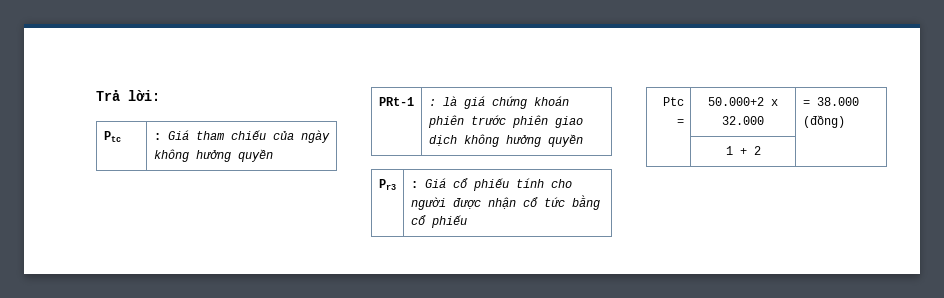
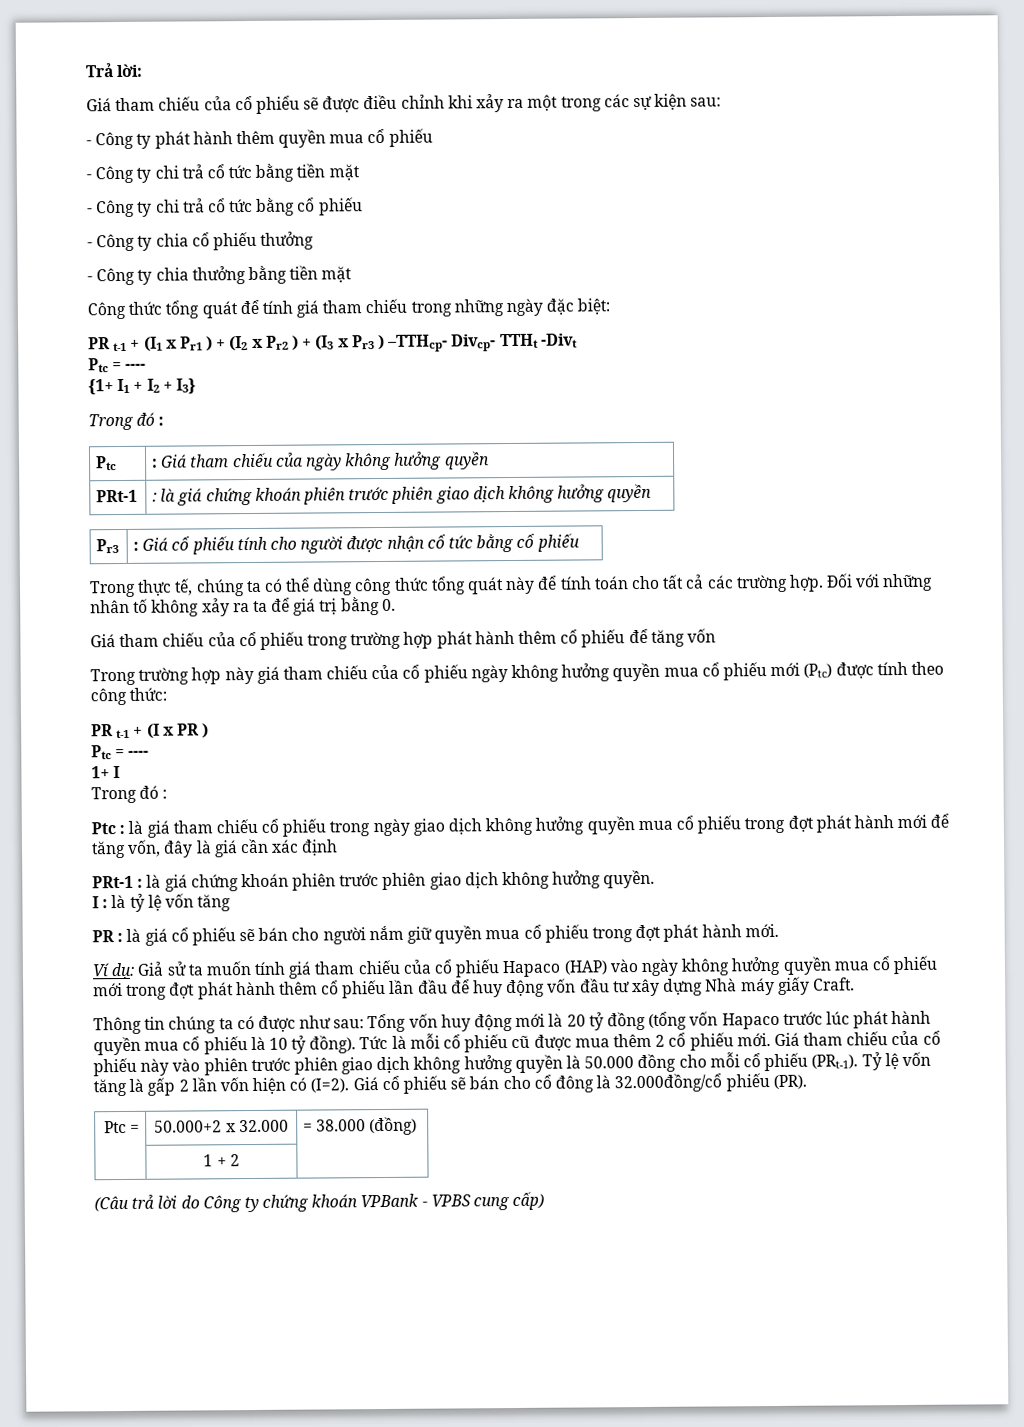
(160, 95) none -> [86,93,722,114] [86,128,433,150] [86,163,360,184] [87,197,363,218] [87,231,315,252] [87,265,353,286] [87,298,611,320] [88,333,578,352] [88,358,147,373] [88,378,196,396] [88,412,165,431] // Giá tham chiếu của cổ phiểu sẽ được điều chỉnh khi xảy ra một trong các sự kiện sau: // - Công ty phát hành thêm quyền mua cổ phiếu // - Công ty chi trả cổ tức bằng tiền mặt // - Công ty chi trả cổ tức bằng cổ phiếu // - Công ty chia cổ phiếu thưởng // - Công ty chia thưởng bằng tiền mặt // Công thức tổng quát để tính giá tham chiếu trong những ngày đặc biệt: // PR t-1 + (I1 x Pr1 ) + (I2 x Pr2 ) + (I3 x Pr3 ) –TTHcp- Divcp- TTHt -Divt // Ptc = ---- // {1+ I1 + I2 + I3} // Trong đó :
(467, 221) none -> [89,573,934,598] [90,597,396,617] [90,628,716,650] [90,661,944,686] [90,687,168,706] [91,723,210,739] [91,745,150,760] [91,766,121,779] [91,785,168,804] [91,813,950,838] [91,838,339,859] [92,869,656,892] [92,893,232,912] [92,923,779,946] [92,955,939,980] [93,976,855,1000] [93,1010,932,1035] [93,1030,941,1056] [93,1051,931,1077] [93,1073,807,1097] // Trong thực tế, chúng ta có thể dùng công thức tổng quát này để tính toán cho tất cả các trường hợp. Đối với những nhân tố không xảy ra ta để giá trị bằng 0. // Giá tham chiếu của cổ phiếu trong trường hợp phát hành thêm cổ phiếu để tăng vốn // Trong trường hợp này giá tham chiếu của cổ phiếu ngày không hưởng quyền mua cổ phiếu mới (Ptc) được tính theo công thức: // PR t-1 + (I x PR ) // Ptc = ---- // 1+ I // Trong đó : // Ptc : là giá tham chiếu cổ phiếu trong ngày giao dịch không hưởng quyền mua cổ phiếu trong đợt phát hành mới để tăng vốn, đây là giá cần xác định // PRt-1 : là giá chứng khoán phiên trước phiên giao dịch không hưởng quyền. // I : là tỷ lệ vốn tăng // PR : là giá cổ phiếu sẽ bán cho người nắm giữ quyền mua cổ phiếu trong đợt phát hành mới. // Ví dụ: Giả sử ta muốn tính giá tham chiếu của cổ phiếu Hapaco (HAP) vào ngày không hưởng quyền mua cổ phiếu mới trong đợt phát hành thêm cổ phiếu lần đầu để huy động vốn đầu tư xây dựng Nhà máy giấy Craft. // Thông tin chúng ta có được như sau: Tổng vốn huy động mới là 20 tỷ đồng (tổng vốn Hapaco trước lúc phát hành quyền mua cổ phiếu là 10 tỷ đồng). Tức là mỗi cổ phiếu cũ được mua thêm 2 cổ phiếu mới. Giá tham chiếu của cổ phiếu này vào phiên trước phiên giao dịch không hưởng quyền là 50.000 đồng cho mỗi cổ phiếu (PRt-1). Tỷ lệ vốn tăng là gấp 2 lần vốn hiện có (I=2). Giá cổ phiếu sẽ bán cho cổ đông là 32.000đồng/cổ phiếu (PR).
(761, 150) none -> [94,1191,545,1213] // (Câu trả lời do Công ty chứng khoán VPBank - VPBS cung cấp)

